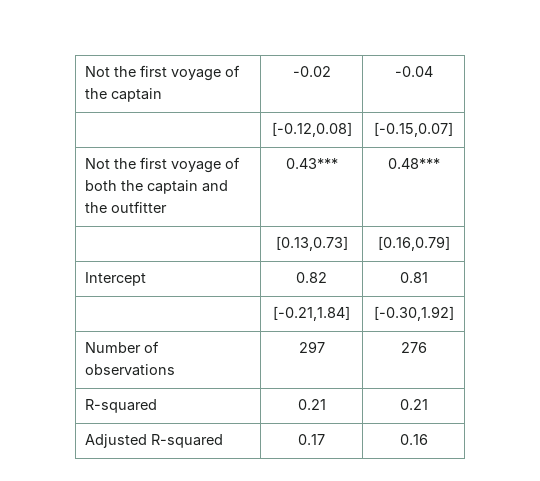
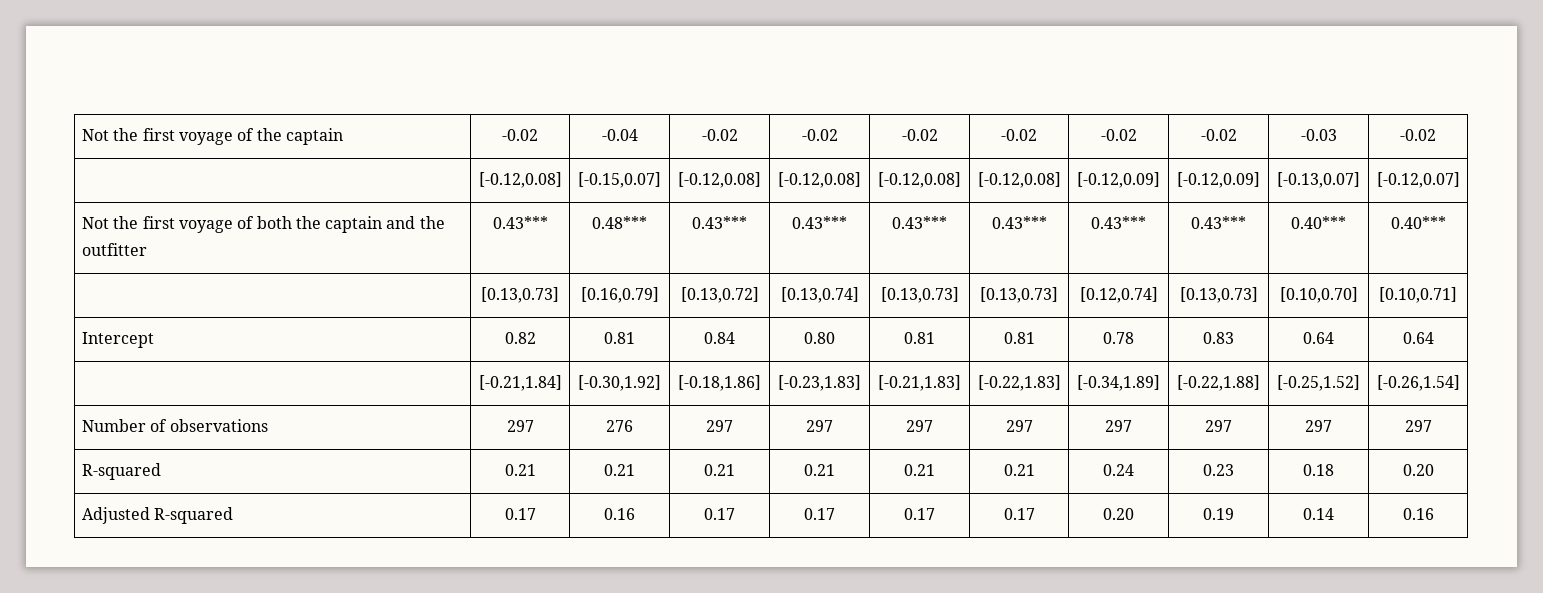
[271,122,352,137] [374,122,453,137] // | [-0.12,0.08] | [-0.15,0.07] -> [701,129,738,141] [801,129,838,141] [901,129,938,141] [1001,129,1037,141] [1100,129,1137,141] [1200,129,1237,141] [1300,129,1337,141] [1400,129,1436,141] [478,172,562,188] [578,172,661,188] [678,172,761,188] [778,172,861,188] [878,172,961,188] [977,172,1061,188] [1077,172,1160,188] [1177,172,1260,188] [1277,172,1360,188] [1376,172,1460,188] | -0.02 | -0.02 | -0.02 | -0.02 | -0.02 | -0.02 | -0.03 | -0.02 // | [-0.12,0.08] | [-0.15,0.07] | [-0.12,0.08] | [-0.12,0.08] | [-0.12,0.08] | [-0.12,0.08] | [-0.12,0.09] | [-0.12,0.09] | [-0.13,0.07] | [-0.12,0.07]
[275,236,348,251] [377,236,450,251] [85,272,147,286] [296,272,327,283] [399,272,428,283] [273,306,350,321] [373,306,454,321] // | [0.13,0.73] | [0.16,0.79] // Intercept | 0.82 | 0.81 // | [-0.21,1.84] | [-0.30,1.92] -> [692,216,747,229] [792,216,847,229] [892,216,947,229] [991,216,1047,229] [1091,216,1146,229] [1191,216,1246,229] [1291,216,1346,229] [1390,216,1446,229] [481,287,559,303] [580,287,659,303] [680,287,759,303] [780,287,859,303] [880,287,959,303] [980,287,1058,303] [1079,287,1158,303] [1179,287,1258,303] [1279,287,1358,303] [1379,287,1457,303] [81,332,154,348] [504,332,536,344] [604,332,635,344] [704,332,735,344] [804,332,835,344] [904,332,935,344] [1003,332,1035,344] [1103,332,1134,344] [1203,332,1234,344] [1303,332,1334,344] [1402,332,1434,344] [478,375,562,391] [578,375,661,391] [678,375,761,391] [778,375,861,391] [878,375,961,391] [977,375,1061,391] [1077,375,1160,391] [1177,375,1260,391] [1277,375,1360,391] [1376,375,1460,391] | 0.43*** | 0.43*** | 0.43*** | 0.43*** | 0.43*** | 0.43*** | 0.40*** | 0.40*** // | [0.13,0.73] | [0.16,0.79] | [0.13,0.72] | [0.13,0.74] | [0.13,0.73] | [0.13,0.73] | [0.12,0.74] | [0.13,0.73] | [0.10,0.70] | [0.10,0.71] // Intercept | 0.82 | 0.81 | 0.84 | 0.80 | 0.81 | 0.81 | 0.78 | 0.83 | 0.64 | 0.64 // | [-0.21,1.84] | [-0.30,1.92] | [-0.18,1.86] | [-0.23,1.83] | [-0.21,1.83] | [-0.22,1.83] | [-0.34,1.89] | [-0.22,1.88] | [-0.25,1.52] | [-0.26,1.54]
[85,399,158,413] [297,399,326,410] [399,399,428,410] [85,434,224,448] [298,434,325,445] // R-squared | 0.21 | 0.21 // Adjusted R-squared | 0.17 -> [706,420,733,432] [806,420,833,432] [906,420,933,432] [1005,420,1033,432] [1105,420,1132,432] [1205,420,1232,432] [1305,420,1332,432] [1404,420,1432,432] [81,463,161,480] [504,464,536,476] [604,464,635,476] [704,464,735,476] [804,464,835,476] [904,464,935,476] [1003,464,1035,476] [1103,464,1134,476] [1203,464,1234,476] [1303,464,1334,476] [1402,464,1434,476] [81,507,234,524] [504,508,536,520] [604,508,635,520] [704,508,735,520] [804,508,835,520] [904,508,935,520] [1003,508,1035,520] [1103,508,1134,520] [1203,508,1234,520] [1303,508,1334,520] | 297 | 297 | 297 | 297 | 297 | 297 | 297 | 297 // R-squared | 0.21 | 0.21 | 0.21 | 0.21 | 0.21 | 0.21 | 0.24 | 0.23 | 0.18 | 0.20 // Adjusted R-squared | 0.17 | 0.16 | 0.17 | 0.17 | 0.17 | 0.17 | 0.20 | 0.19 | 0.14

